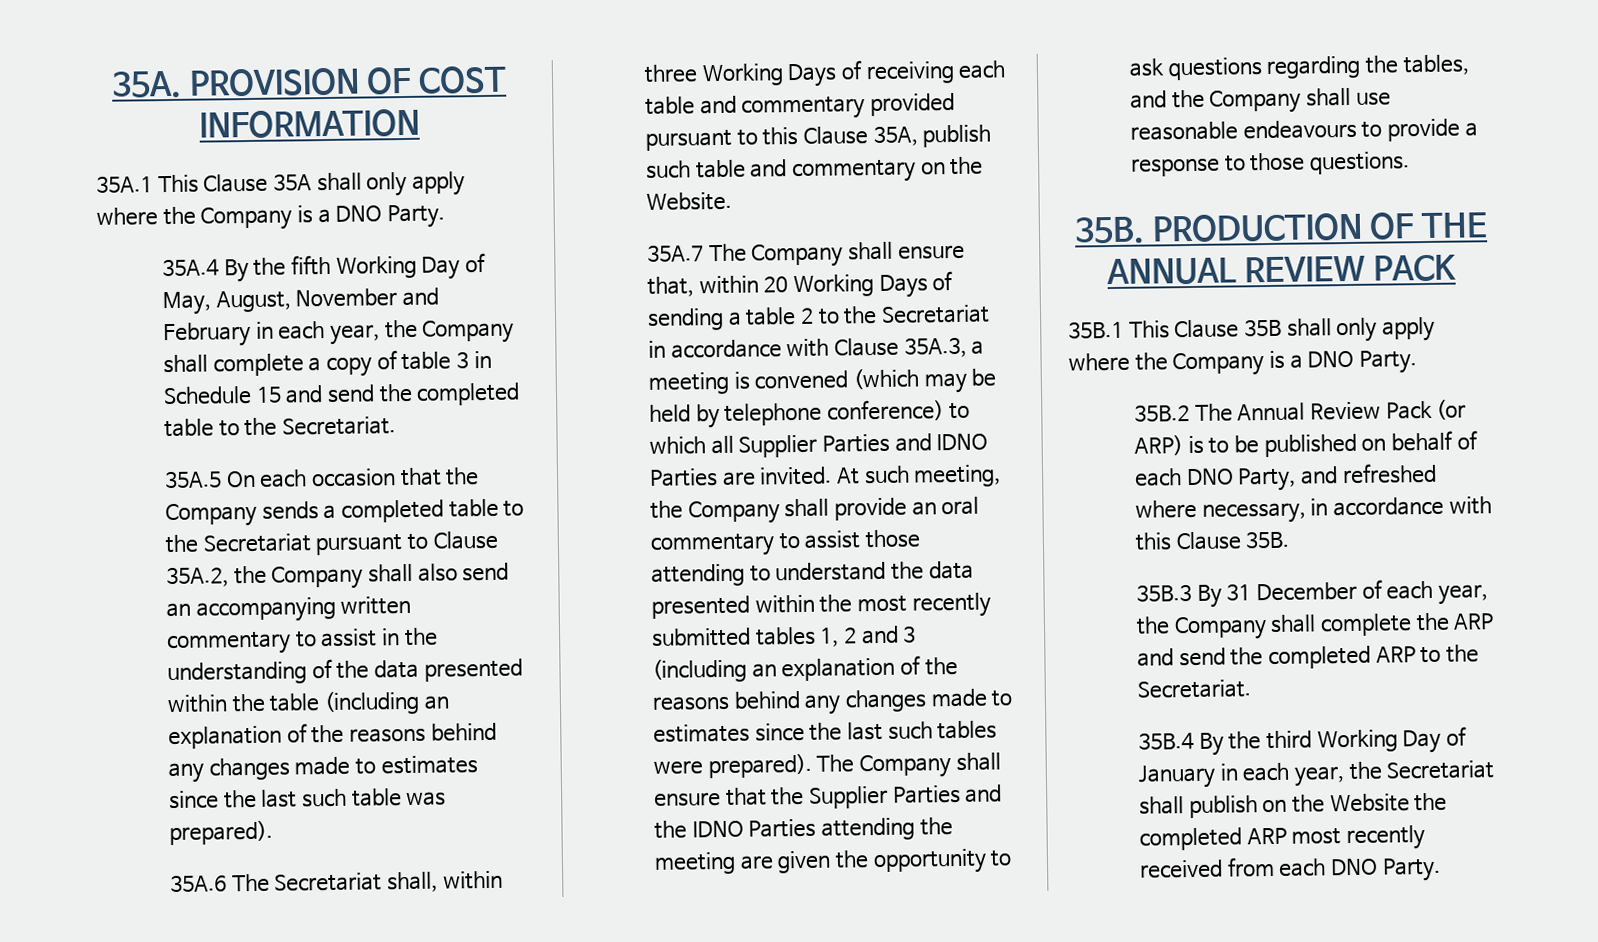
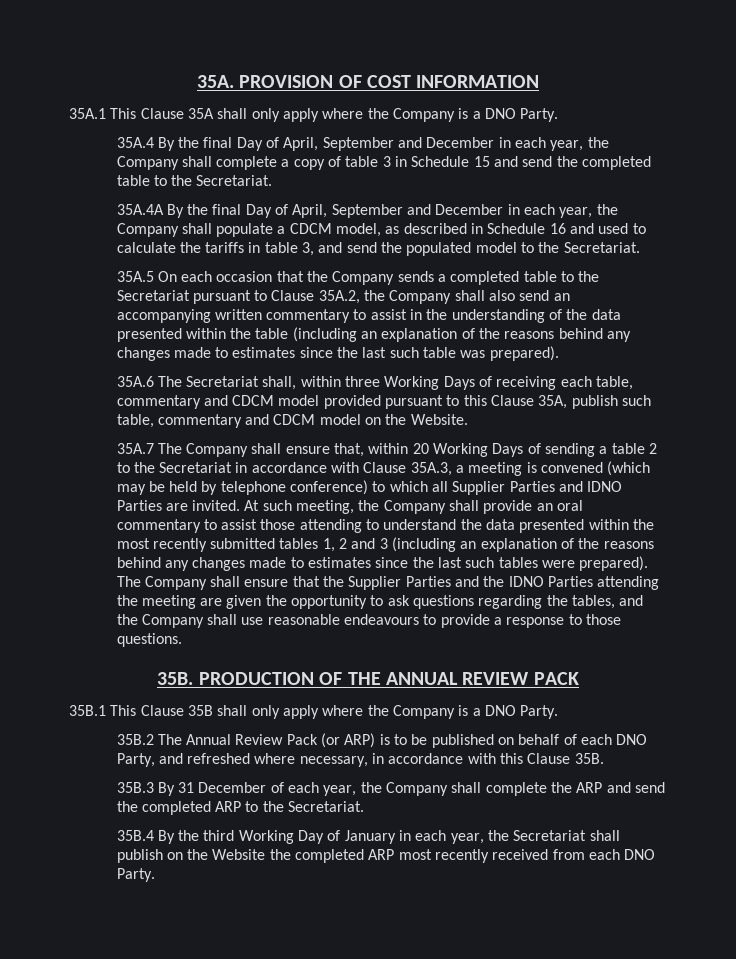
[291,252,487,280] [162,287,440,316] [163,321,252,348] fifth Working Day of May, August, November and February -> [203,137,495,151] final Day of April, September and December
(397, 426) none -> [116,204,618,218] [116,223,646,237] [116,242,640,256] // 35A.4A By the final Day of April, September and December in each year, the Company shall populate a CDCM model, as described in Schedule 16 and used to calculate the tariffs in table 3, and send the populated model to the Secretariat.
[645,95,866,120] table and commentary -> [596,376,634,390] [116,395,320,409] table, commentary and CDCM model
[695,159,917,184] table and commentary -> [116,414,361,428] table, commentary and CDCM model

